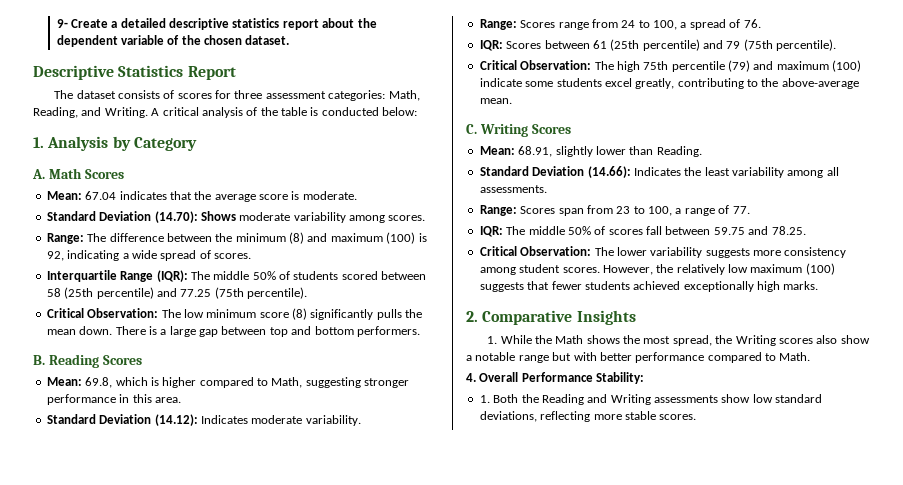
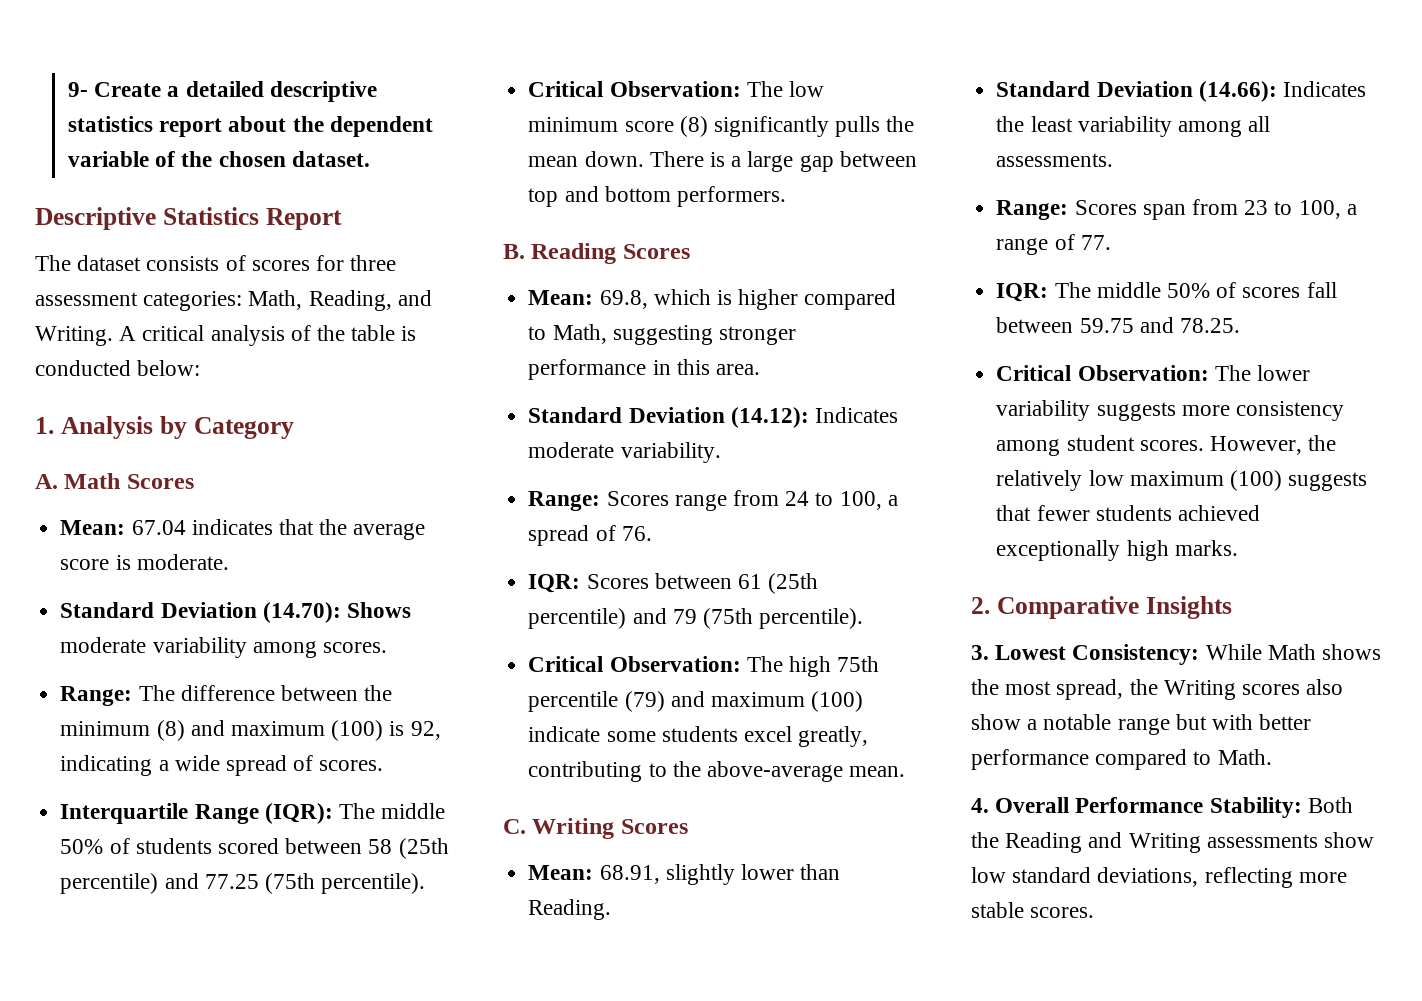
[487,335,552,344] 1. While the -> [971,644,1262,665] 3. Lowest Consistency: While
[479,395,490,403] // 1. -> (1302, 807) none

